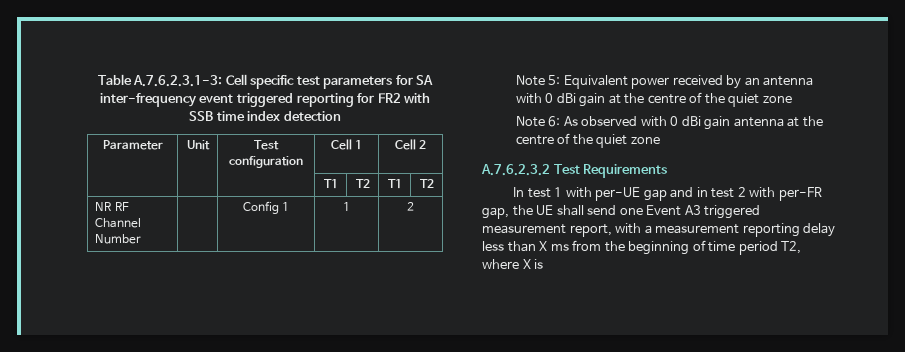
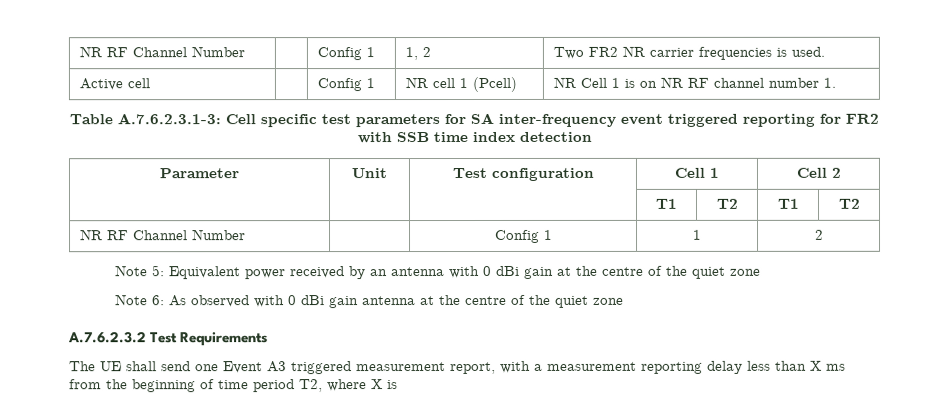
(97, 79) none -> [78,46,245,58] [316,47,375,61] [404,47,431,61] [552,45,825,60] [78,78,150,91] [316,78,375,92] [404,76,517,93] [552,76,836,88] NR RF Channel Number | | Config 1 | 1, 2 | Two FR2 NR carrier frequencies is used. // Active cell | | Config 1 | NR cell 1 (Pcell) | NR Cell 1 is on NR RF channel number 1. //
[513,187,822,201] [482,205,533,219] In test 1 with per-UE gap and in test 2 with per-FR gap, the -> [69,361,96,372] The

